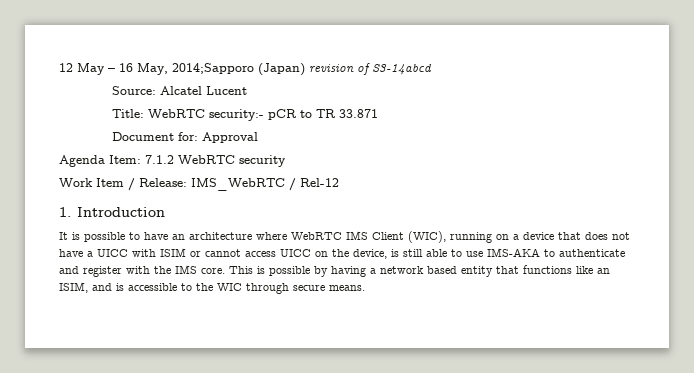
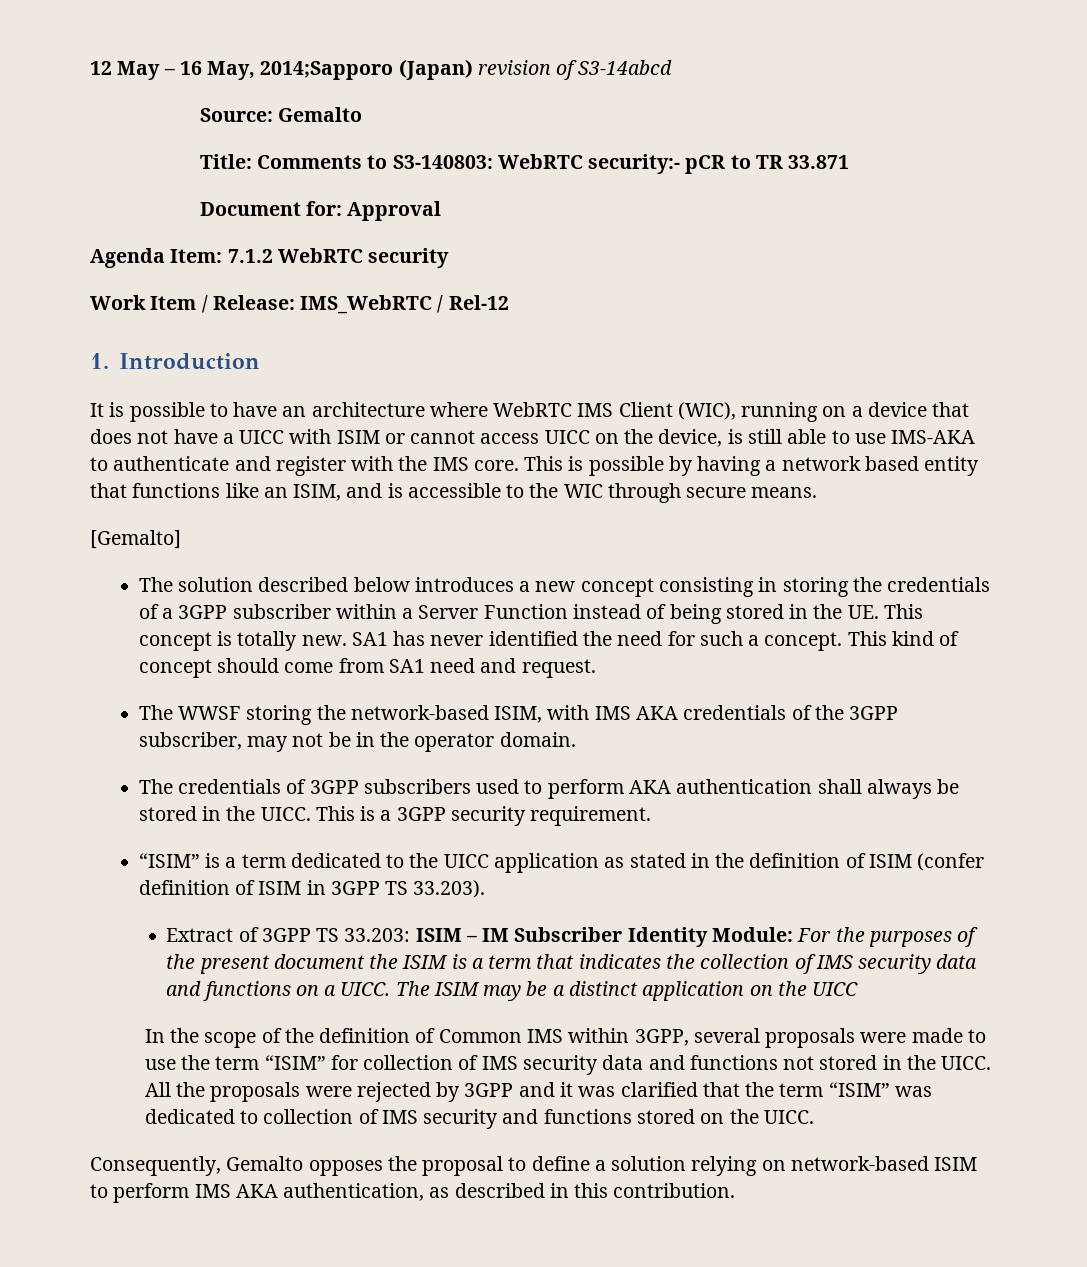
[160,86,248,95] Alcatel Lucent -> [278,107,363,122] Gemalto
(145, 113) none -> [257,155,493,169] Comments to S3-140803:
(365, 288) none -> [90,530,181,549] [138,577,991,597] [138,604,923,624] [138,631,960,651] [138,658,596,678] [138,705,899,725] [138,732,576,752] [138,779,960,799] [138,806,652,826] [138,853,985,873] [138,880,486,898] [166,927,979,947] [166,954,978,974] [166,981,859,1001] [144,1028,986,1048] [144,1055,992,1075] [144,1082,932,1102] [144,1109,814,1129] [90,1156,978,1176] [90,1183,736,1203] // [Gemalto] // The solution described below introduces a new concept consisting in storing the credentials of a 3GPP subscriber within a Server Function instead of being stored in the UE. This concept is totally new. SA1 has never identified the need for such a concept. This kind of concept should come from SA1 need and request. // The WWSF storing the network-based ISIM, with IMS AKA credentials of the 3GPP subscriber, may not be in the operator domain. // The credentials of 3GPP subscribers used to perform AKA authentication shall always be stored in the UICC. This is a 3GPP security requirement. // “ISIM” is a term dedicated to the UICC application as stated in the definition of ISIM (confer definition of ISIM in 3GPP TS 33.203). // Extract of 3GPP TS 33.203: ISIM – IM Subscriber Identity Module: For the purposes of the present document the ISIM is a term that indicates the collection of IMS security data and functions on a UICC. The ISIM may be a distinct application on the UICC // In the scope of the definition of Common IMS within 3GPP, several proposals were made to use the term “ISIM” for collection of IMS security data and functions not stored in the UICC. All the proposals were rejected by 3GPP and it was clarified that the term “ISIM” was dedicated to collection of IMS security and functions stored on the UICC. // Consequently, Gemalto opposes the proposal to define a solution relying on network-based ISIM to perform IMS AKA authentication, as described in this contribution.

